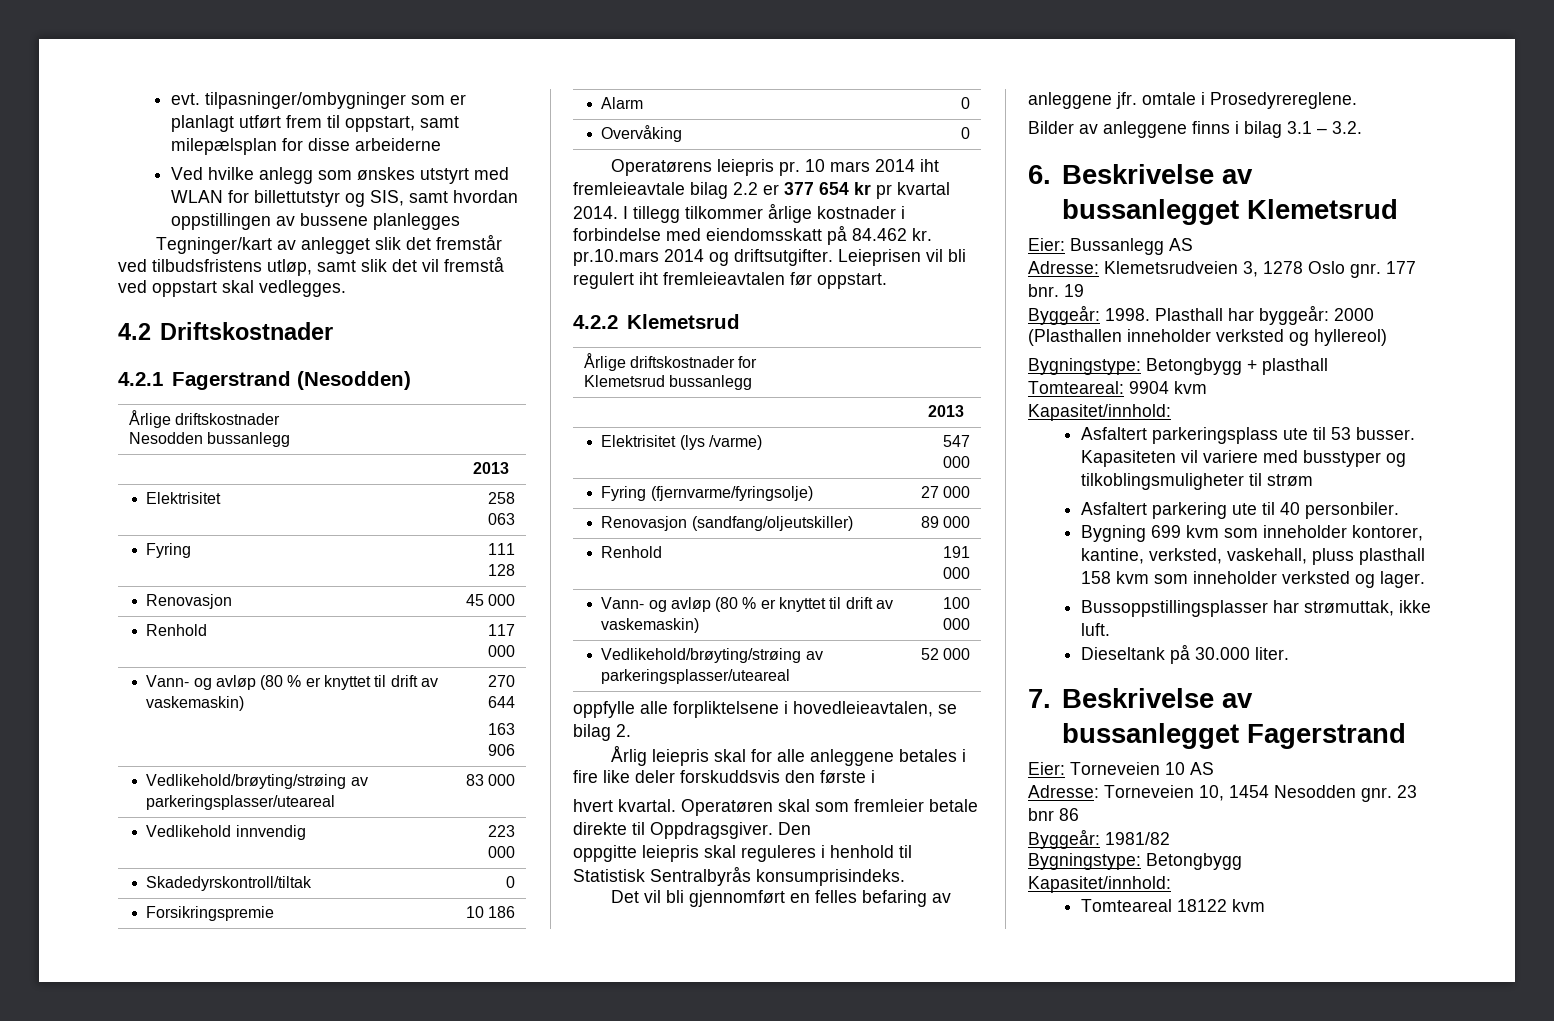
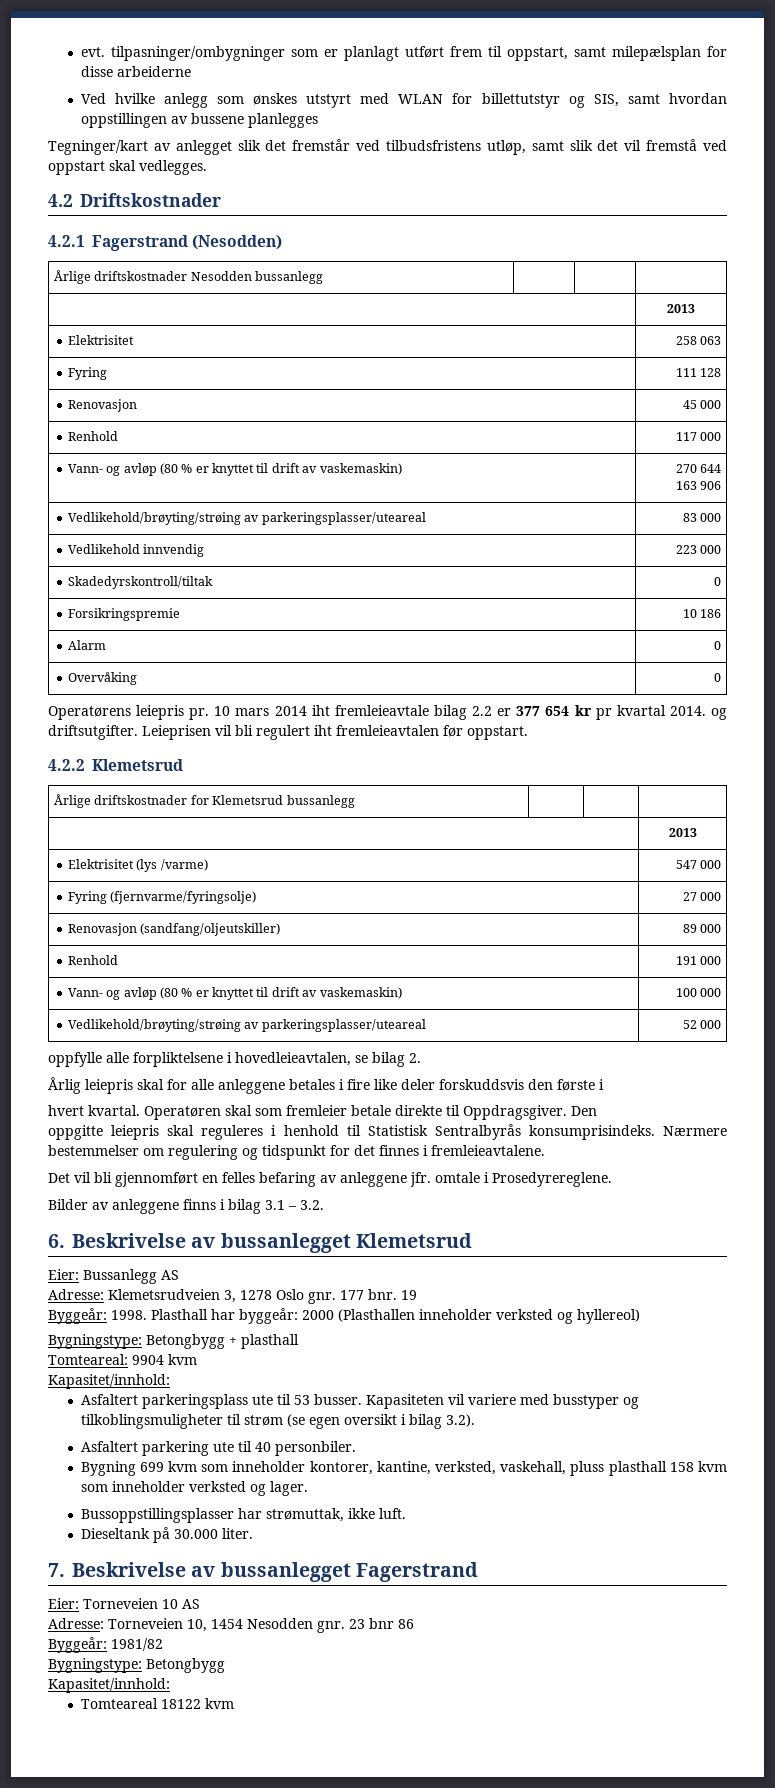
[623,203,905,223] [573,225,932,245] [573,249,704,266] I tillegg tilkommer årlige kostnader i forbindelse med eiendomsskatt på 84.462 kr. pr.10.mars 2014 -> (706, 711) none
(905, 877) none -> [663,1126,728,1136] [48,1145,545,1160] Nærmere bestemmelser om regulering og tidspunkt for det finnes i fremleieavtalene.
(1313, 480) none -> [286,1414,475,1429] (se egen oversikt i bilag 3.2).

